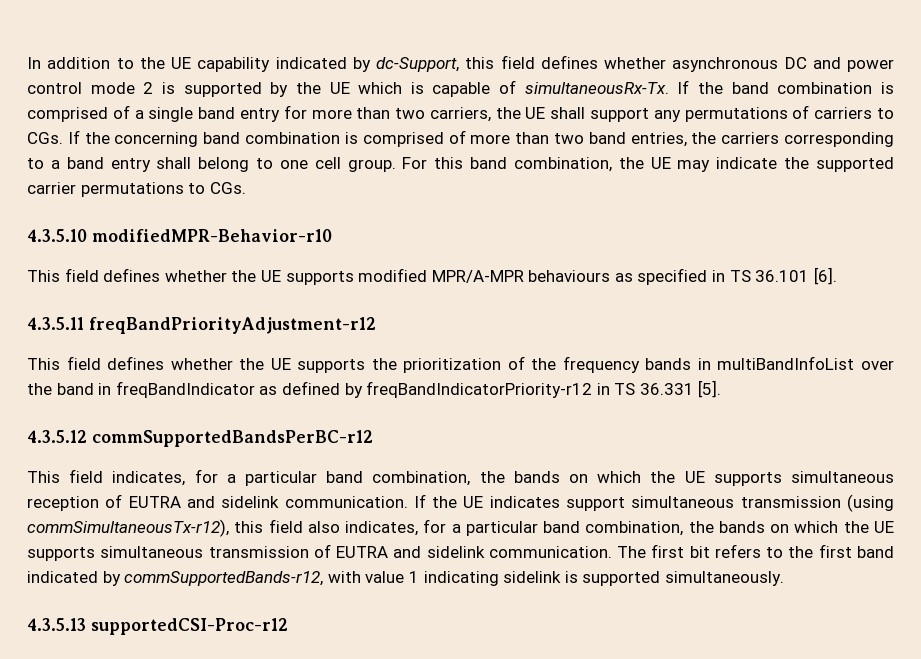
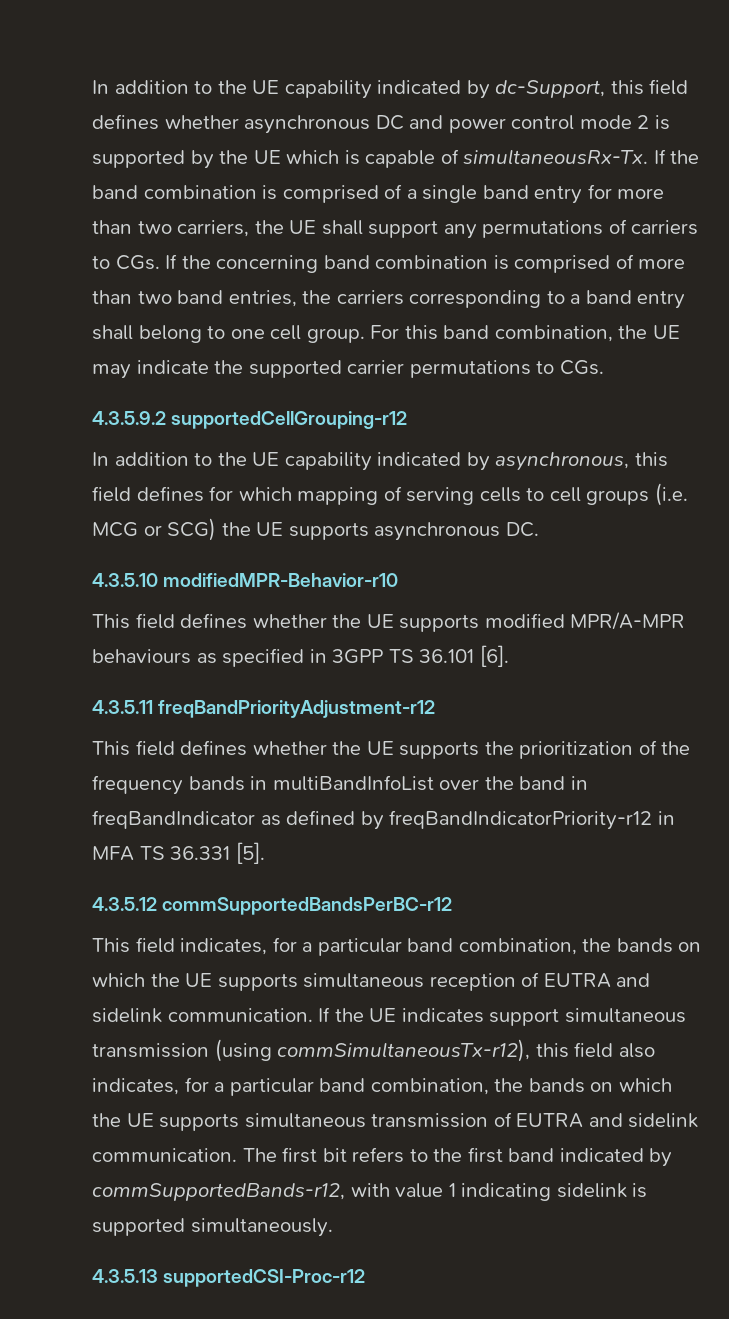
(246, 188) none -> [92,411,408,429] [92,452,668,471] [92,483,688,506] [92,518,539,541] // 4.3.5.9.2 supportedCellGrouping-r12 // In addition to the UE capability indicated by asynchronous, this field defines for which mapping of serving cells to cell groups (i.e. MCG or SCG) the UE supports asynchronous DC.
(726, 276) none -> [332,649,384,664] 3GPP
(610, 389) none -> [92,846,134,861] MFA

